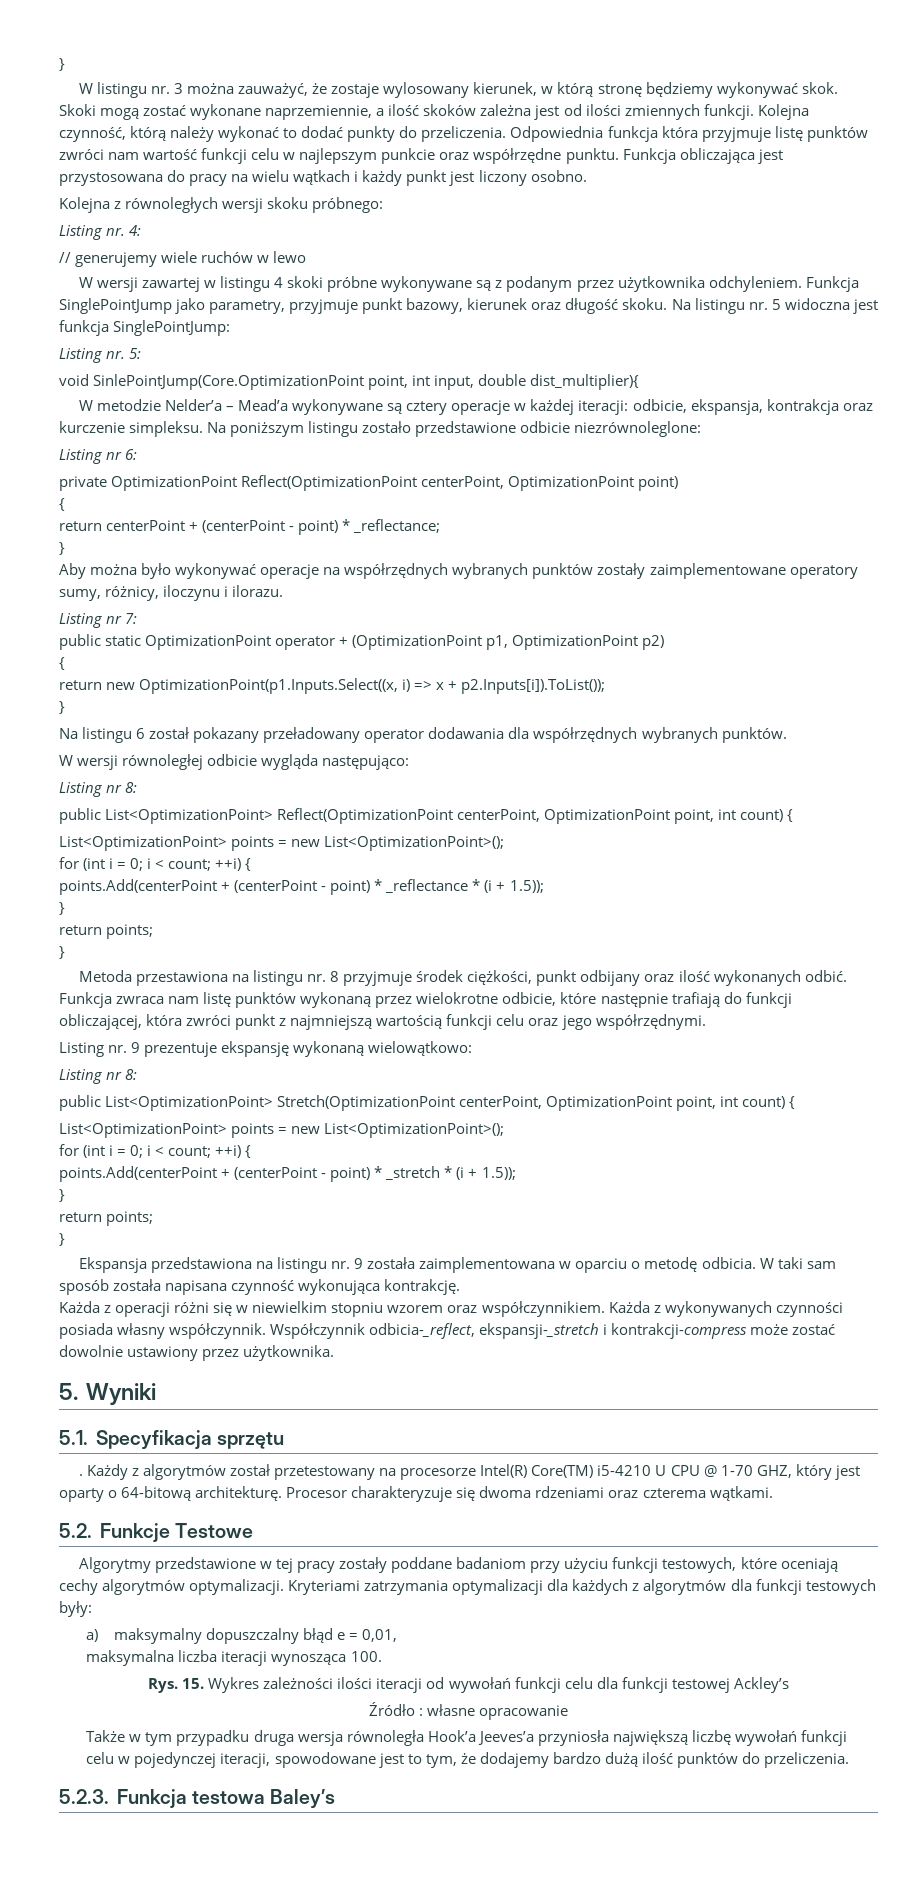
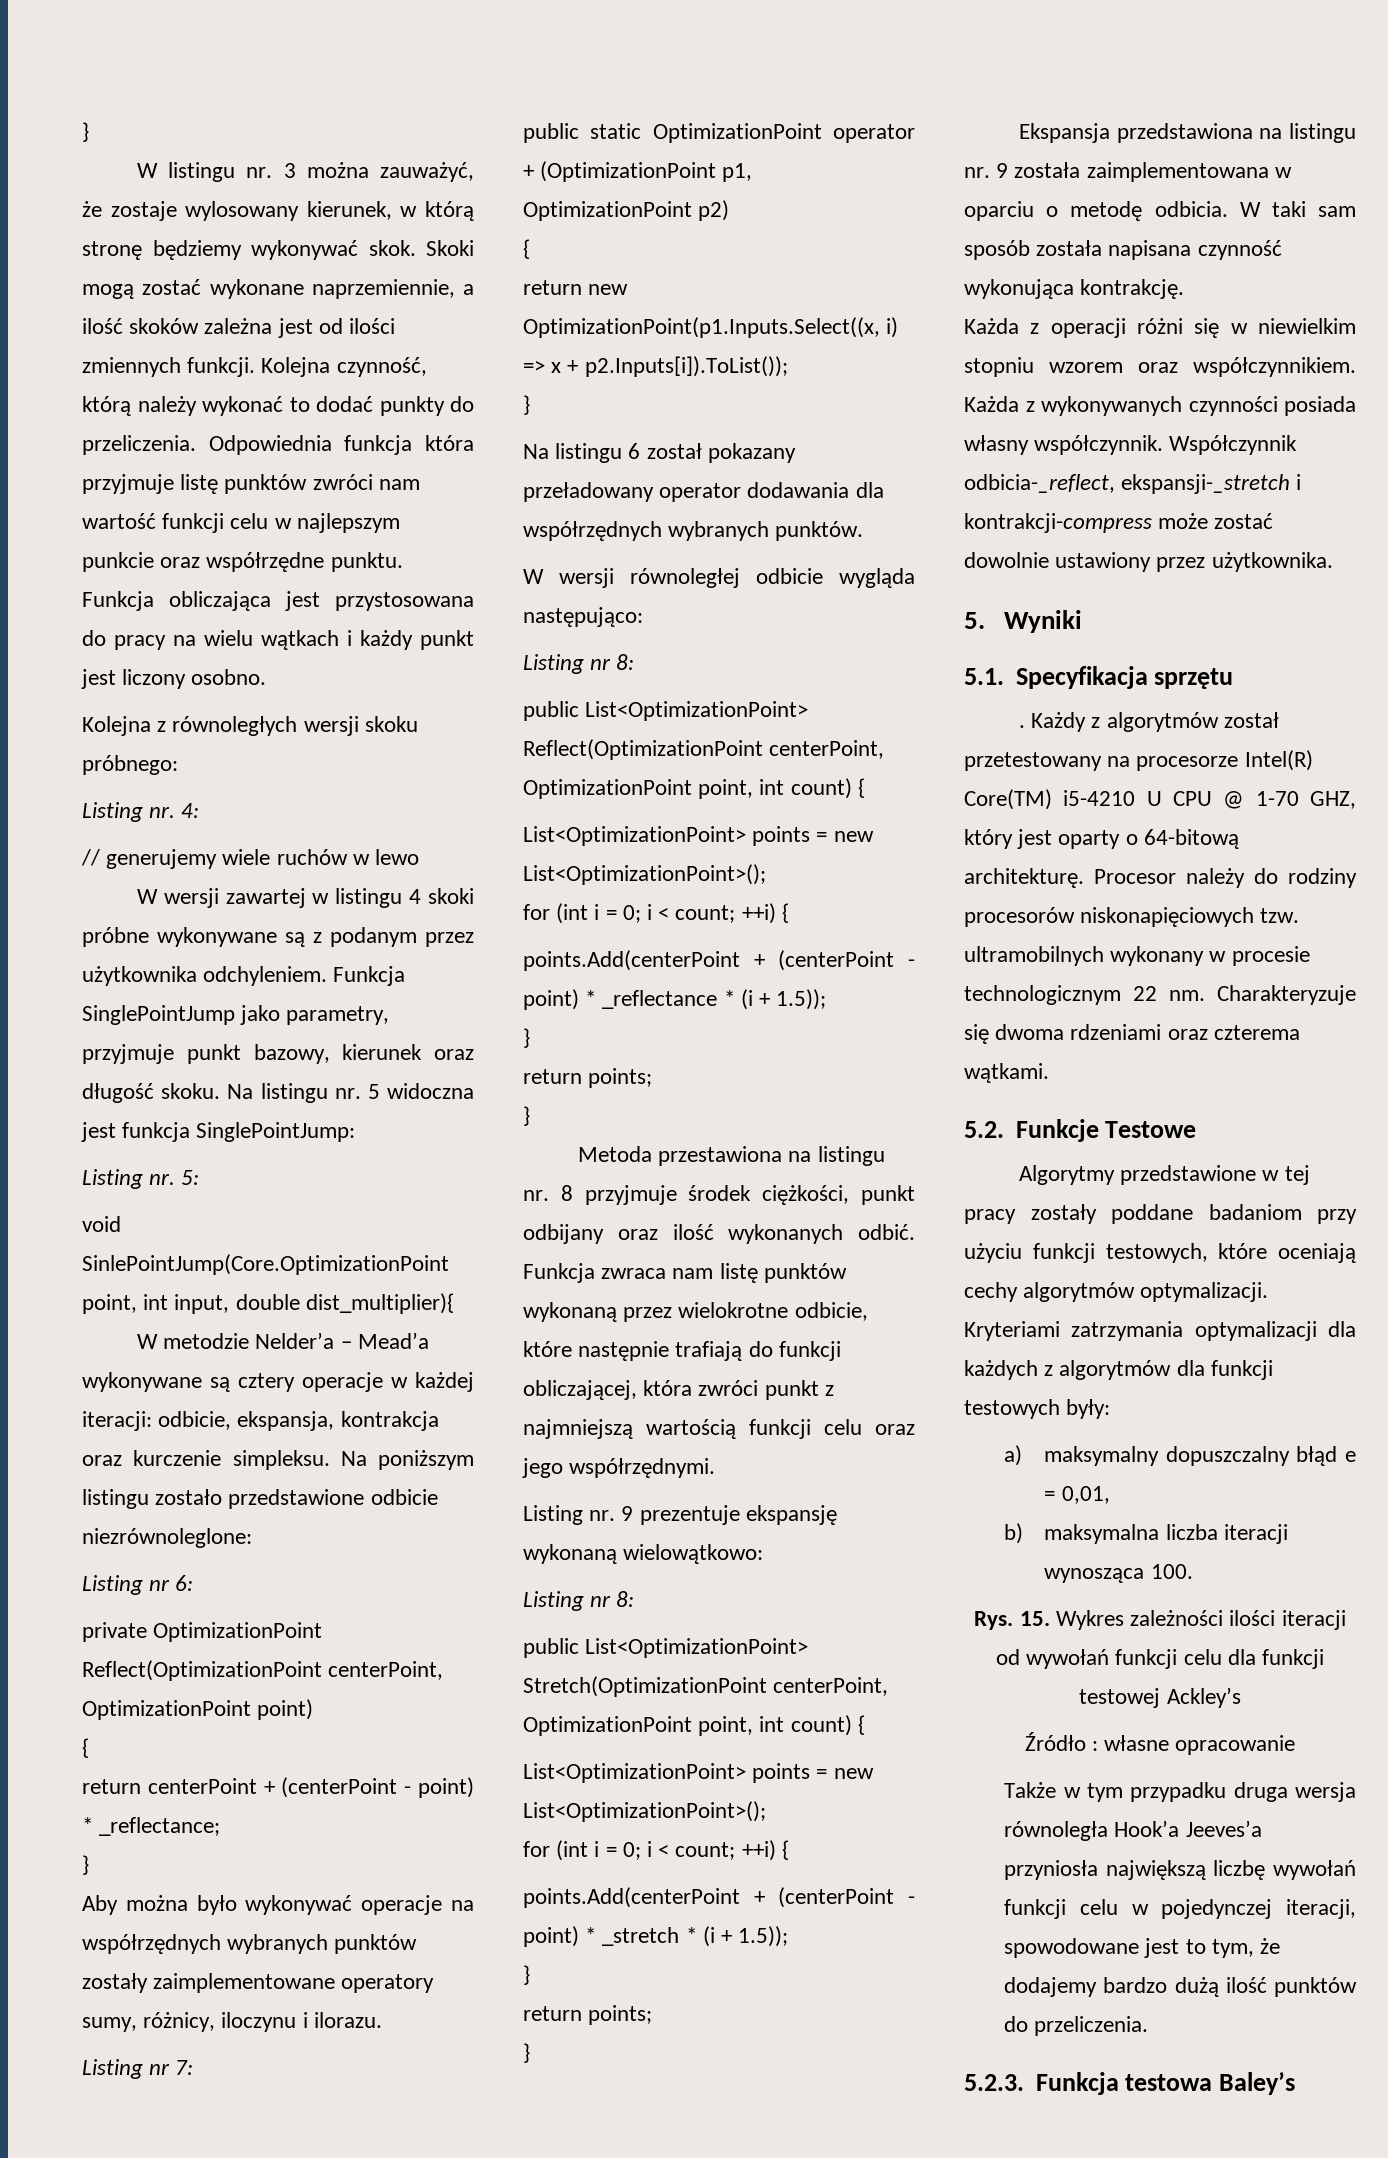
[351,1486,453,1502] charakteryzuje -> [1186,868,1357,888] [964,907,1300,927] [964,946,1310,966] [964,985,1356,1005] należy do rodziny procesorów niskonapięciowych tzw. ultramobilnych wykonany w procesie technologicznym 22 nm. Charakteryzuje
(397, 1635) none -> [1004,1523,1024,1544] b)

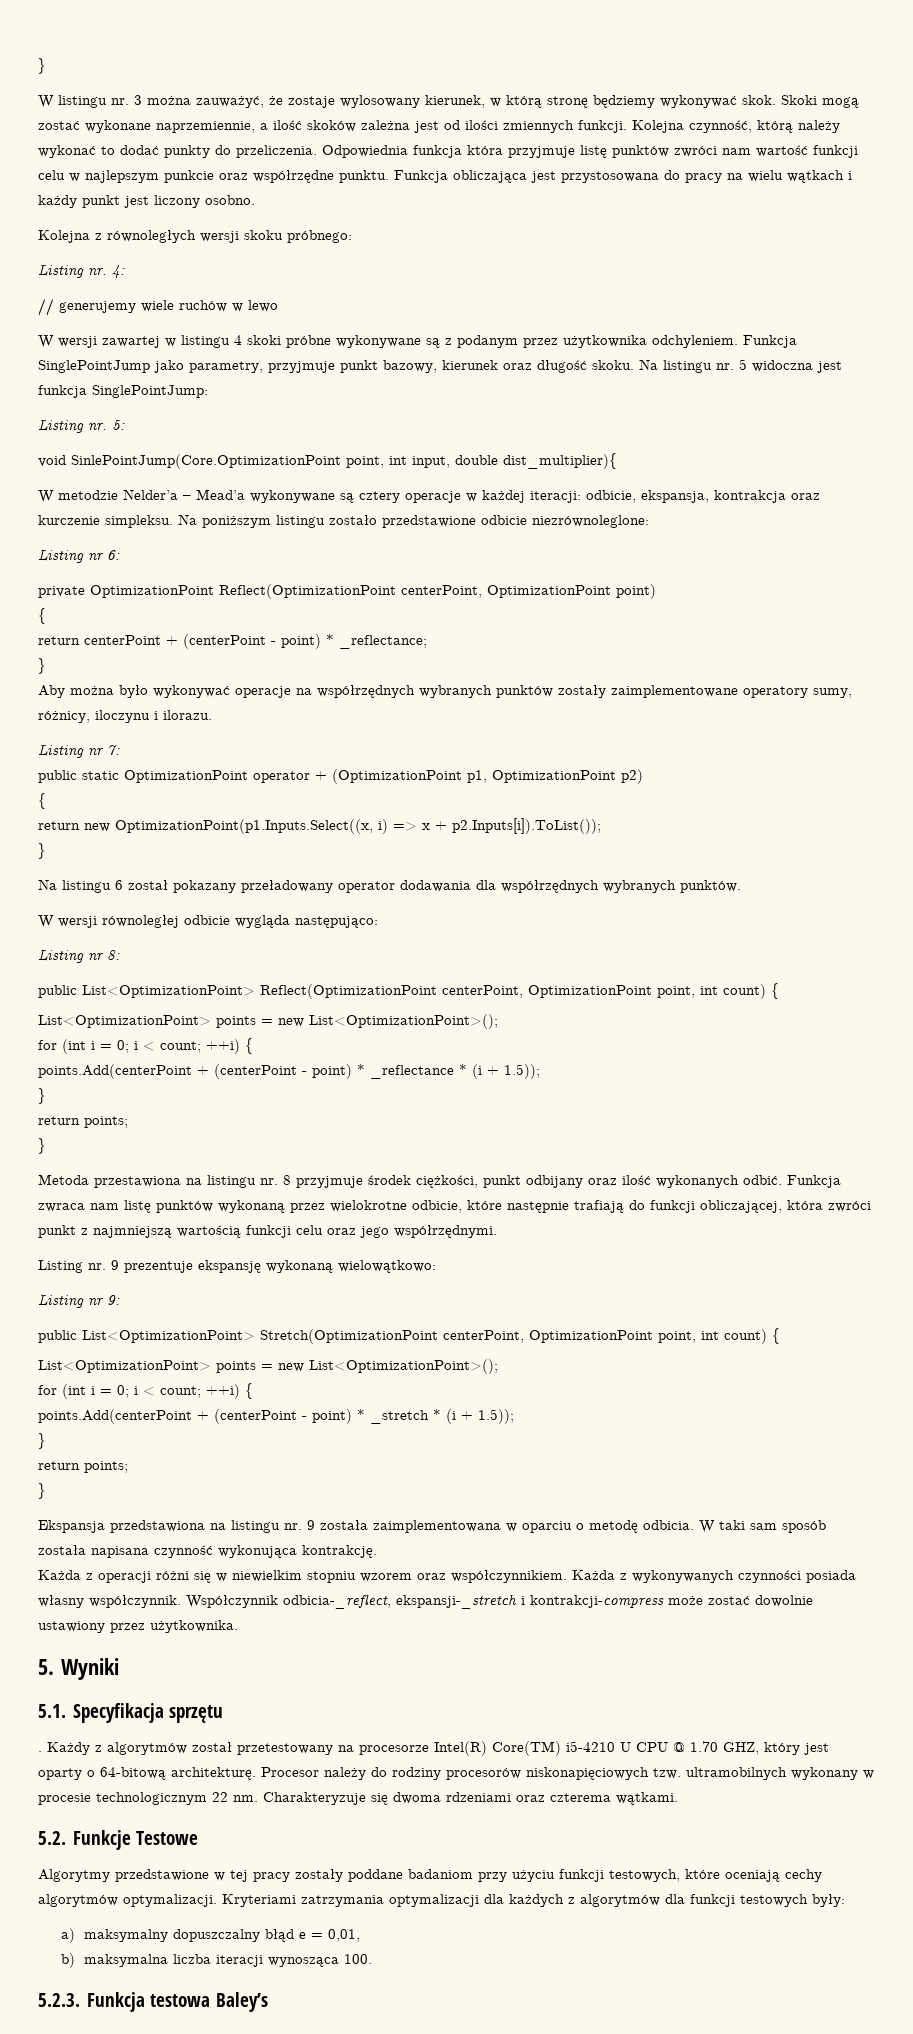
[616,1591,635,1607] 8: -> [107,1295,120,1305] 9:
[1255,791,1299,806] 1-70 -> [690,1741,718,1752] 1.70
[974,1610,1346,1630] [995,1649,1325,1669] [1079,1687,1241,1708] [1024,1732,1296,1755] [1004,1782,1356,1802] [1004,1820,1262,1841] [1004,1860,1356,1880] [1004,1899,1356,1919] [1004,1938,1281,1958] [1004,1977,1357,1997] [1004,2016,1149,2036] // Rys. 15. Wykres zależności ilości iteracji od wywołań funkcji celu dla funkcji testowej Ackley’s // Źródło : własne opracowanie // Także w tym przypadku druga wersja równoległa Hook’a Jeeves’a przyniosła największą liczbę wywołań funkcji celu w pojedynczej iteracji, spowodowane jest to tym, że dodajemy bardzo dużą ilość punktów do przeliczenia. -> (373, 1959) none

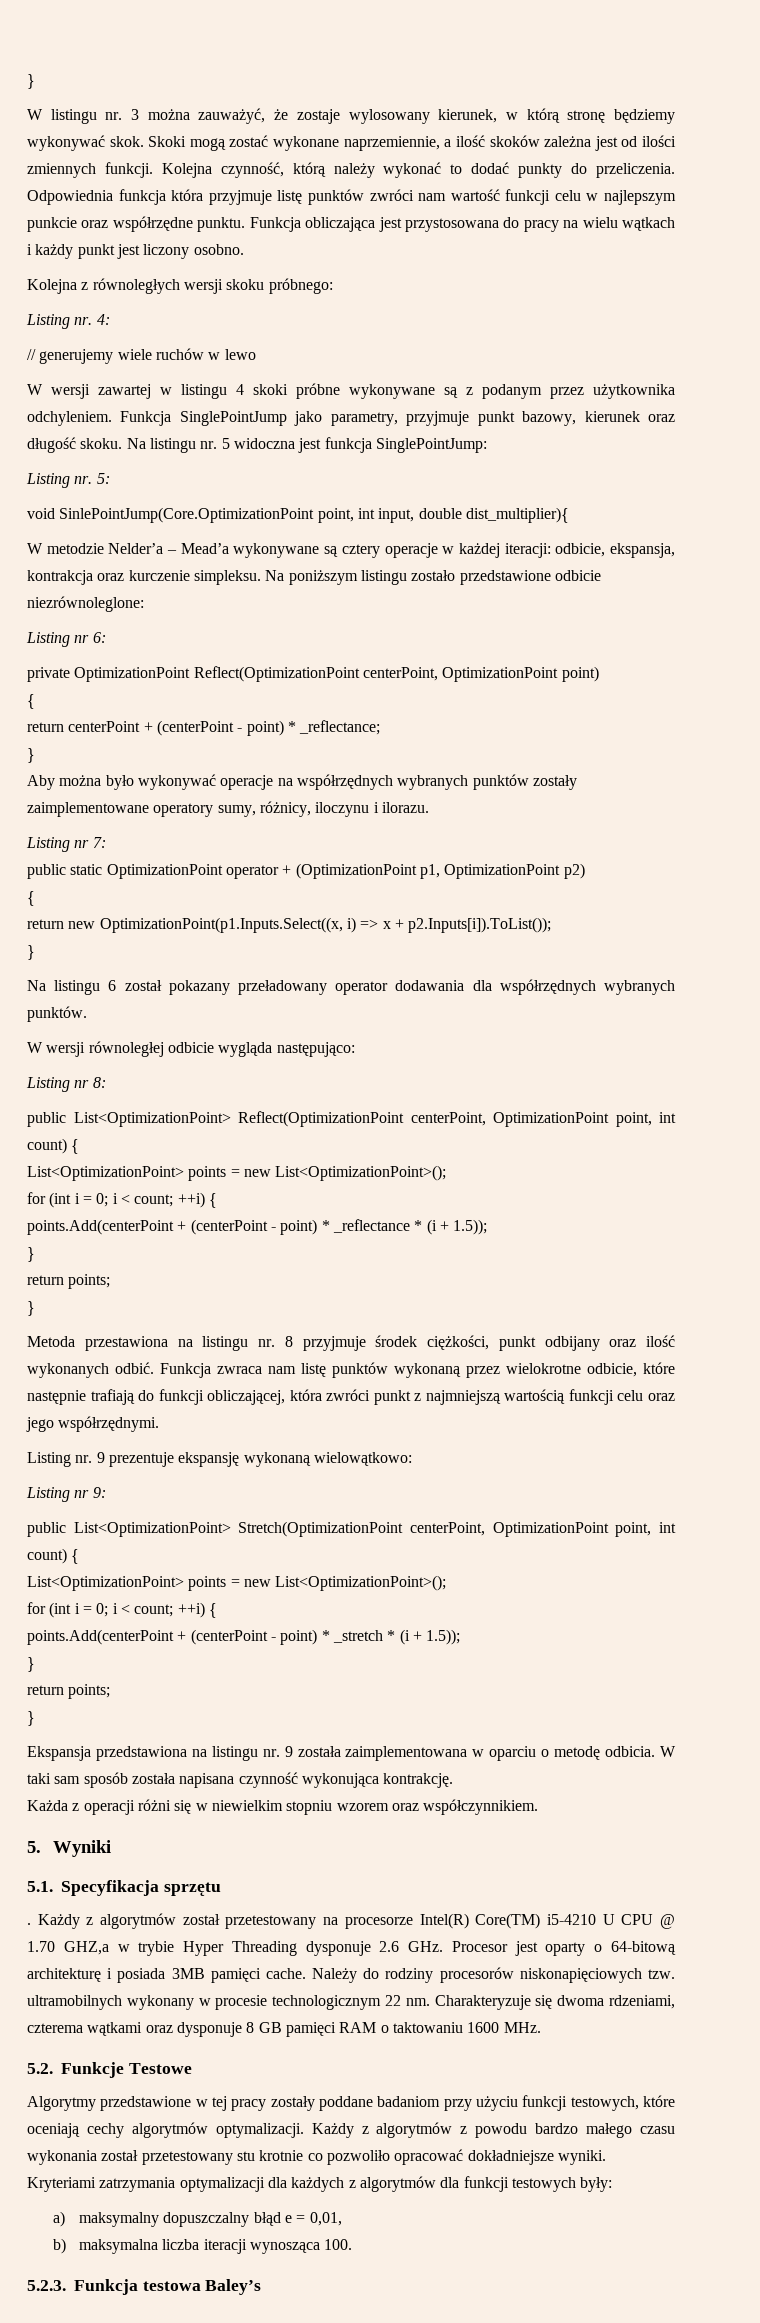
[572,1570,856,1583] [38,1594,813,1609] [38,1620,238,1633] Każda z wykonywanych czynności posiada własny współczynnik. Współczynnik odbicia-_reflect, ekspansji-_stretch i kontrakcji-compress może zostać dowolnie ustawiony przez użytkownika. -> (539, 1807) none
[723,1742,829,1755] [38,1767,366,1780] GHZ, który jest oparty o 64-bitową architekturę. Procesor należy -> [63,1941,676,1956] [27,1968,358,1983] GHZ,a w trybie Hyper Threading dysponuje 2.6 GHz. Procesor jest oparty o 64-bitową architekturę i posiada 3MB pamięci cache. Należy
[446,1792,678,1805] rdzeniami oraz czterema wątkami. -> [609,1995,675,2009] [27,2022,541,2037] rdzeniami, czterema wątkami oraz dysponuje 8 GB pamięci RAM o taktowaniu 1600 MHz.
(217, 1900) none -> [311,2122,676,2138] [27,2149,606,2165] Każdy z algorytmów z powodu bardzo małego czasu wykonania został przetestowany stu krotnie co pozwoliło opracować dokładniejsze wyniki.

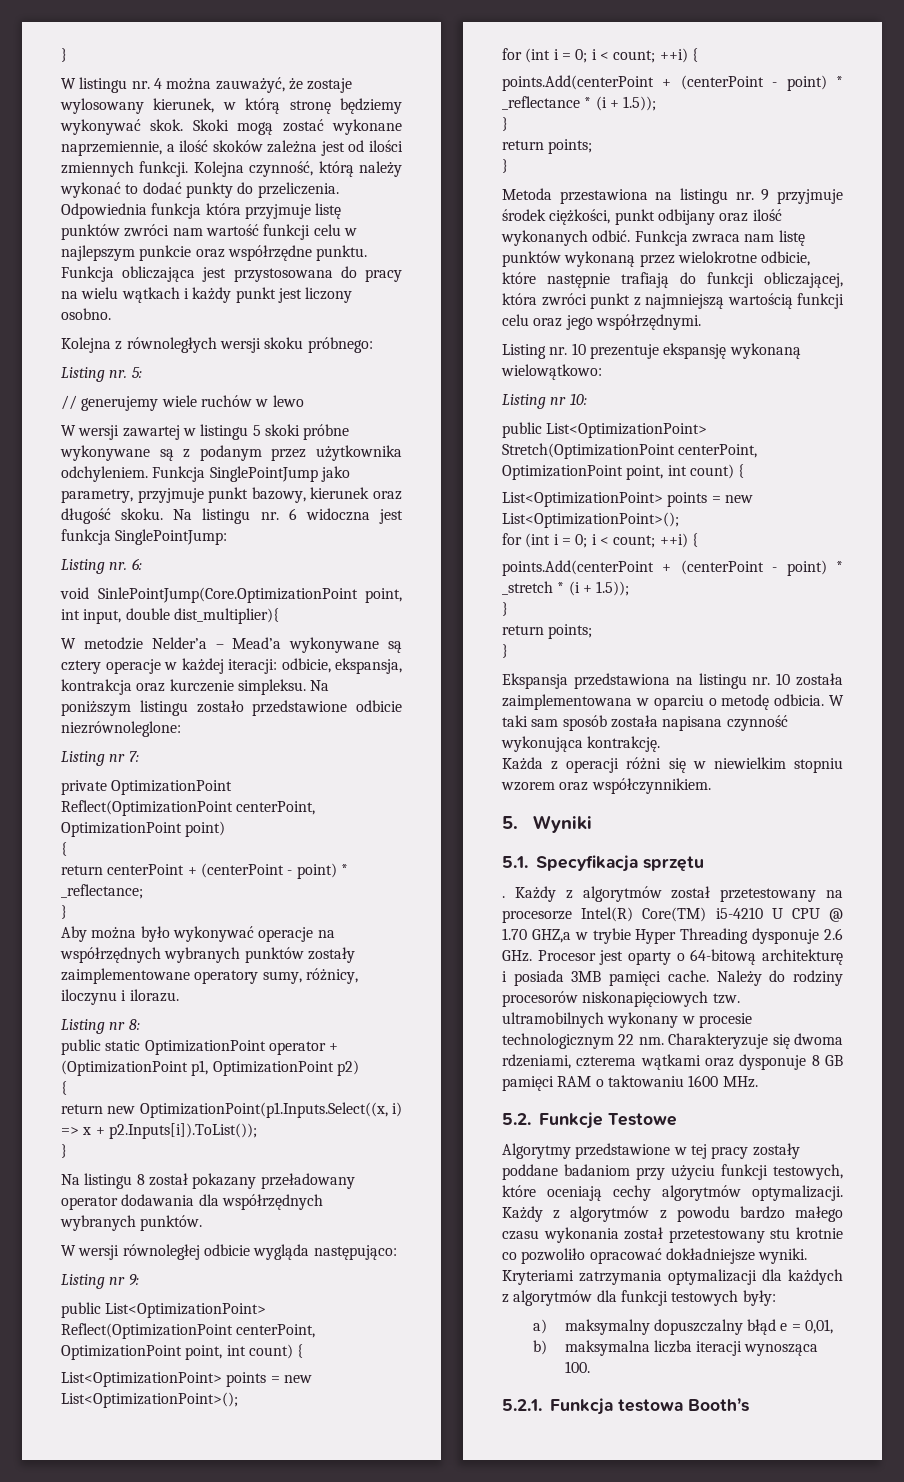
[131,109,140,120] 3 -> [153,78,162,89] 4
[96,314,110,325] 4: -> [131,367,142,378] 5:
[236,384,244,395] 4 -> [252,425,261,436] 5
[221,438,230,449] 5 -> [288,508,297,520] 6
[96,473,110,484] 5: -> [131,558,142,570] 6:
[92,632,106,643] 6: -> [128,751,139,762] 7:
[92,837,106,848] 7: -> [128,1019,140,1030] 8:
[108,980,117,991] 6 -> [136,1174,145,1185] 8
[92,1077,106,1088] 8: -> [128,1274,139,1286] 9:
[284,1336,293,1347] 8 -> [761,189,770,201] 9
[96,1452,105,1463] 9 -> [571,343,586,355] 10
[92,1487,106,1498] 9: -> [569,393,587,405] 10:
[284,1746,293,1757] 9 -> [776,673,791,685] 10
[27,2280,66,2291] 5.2.3. -> [502,1399,542,1411] 5.2.1.
[205,2279,262,2295] Baley’s -> [688,1398,749,1412] Booth’s

